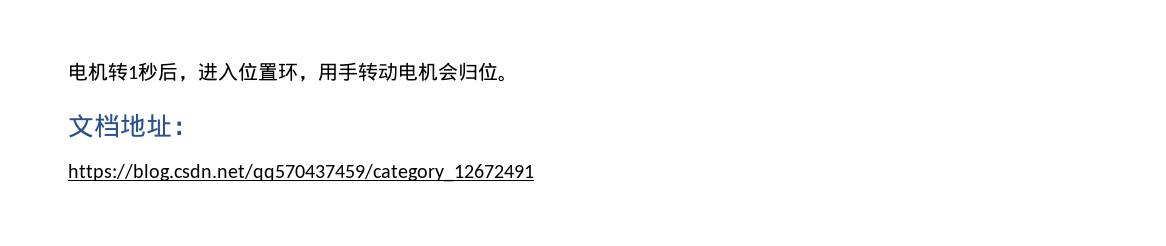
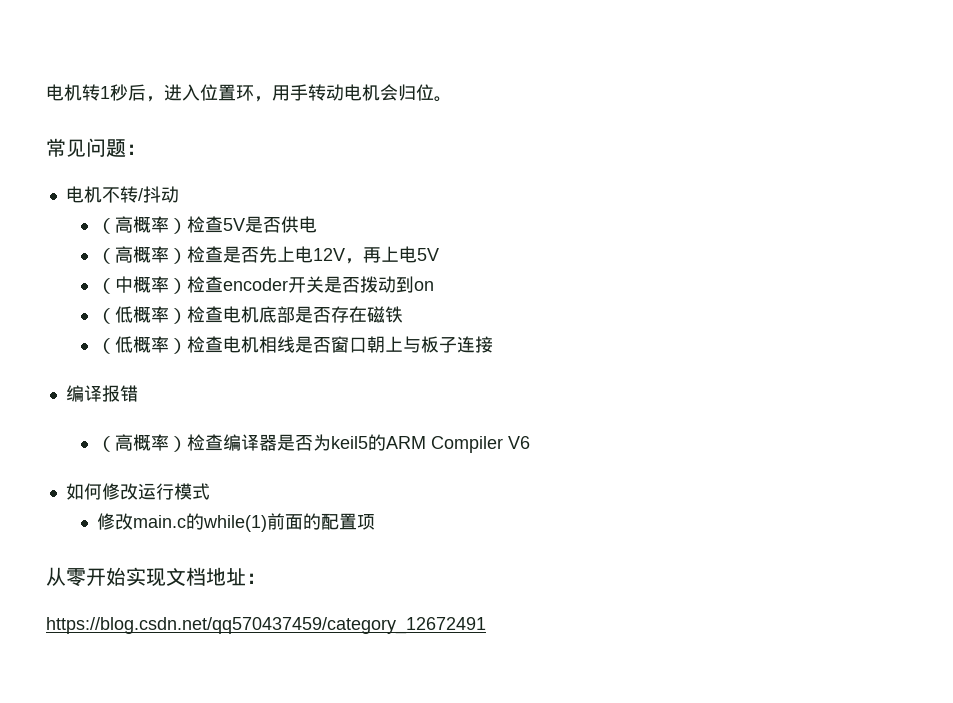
(518, 78) none -> [46,138,146,157] [65,186,179,203] [96,216,317,234] [96,246,439,264] [96,276,434,294] [96,306,403,324] [96,336,493,354] [65,385,138,402] [96,434,530,453] [65,483,210,500] [96,513,375,532] [46,567,166,587] 常见问题： // 电机不转/抖动 // （高概率）检查5V是否供电 // （高概率）检查是否先上电12V，再上电5V // （中概率）检查encoder开关是否拨动到on // （低概率）检查电机底部是否存在磁铁 // （低概率）检查电机相线是否窗口朝上与板子连接 // 编译报错 // （高概率）检查编译器是否为keil5的ARM Compiler V6 // 如何修改运行模式 // 修改main.c的while(1)前面的配置项 // 从零开始实现

